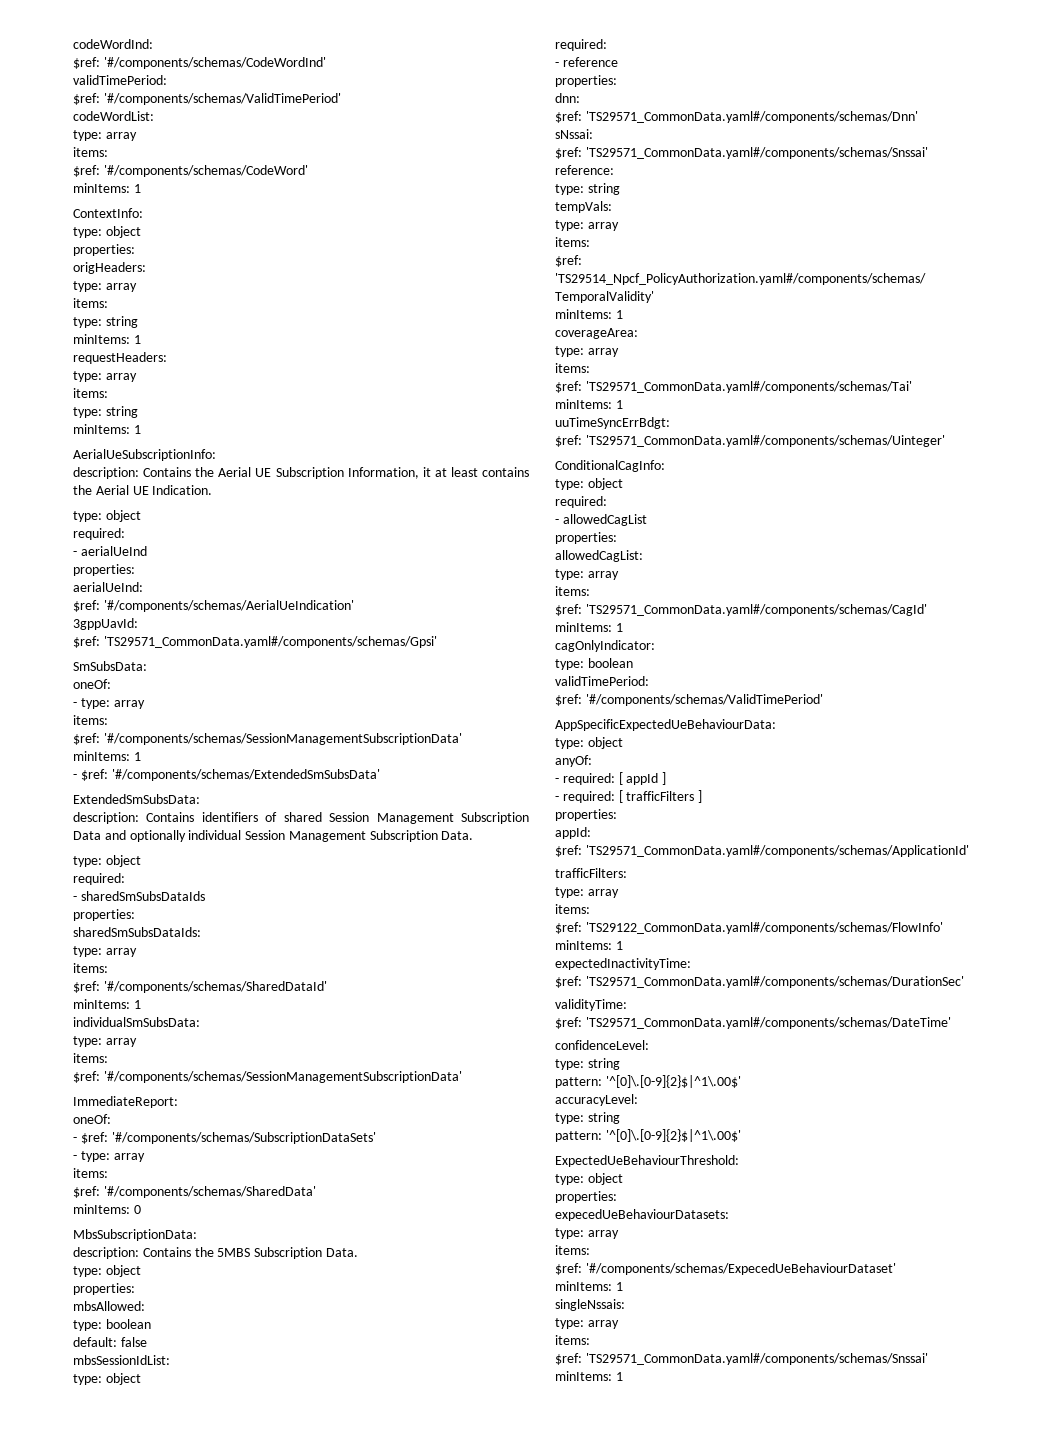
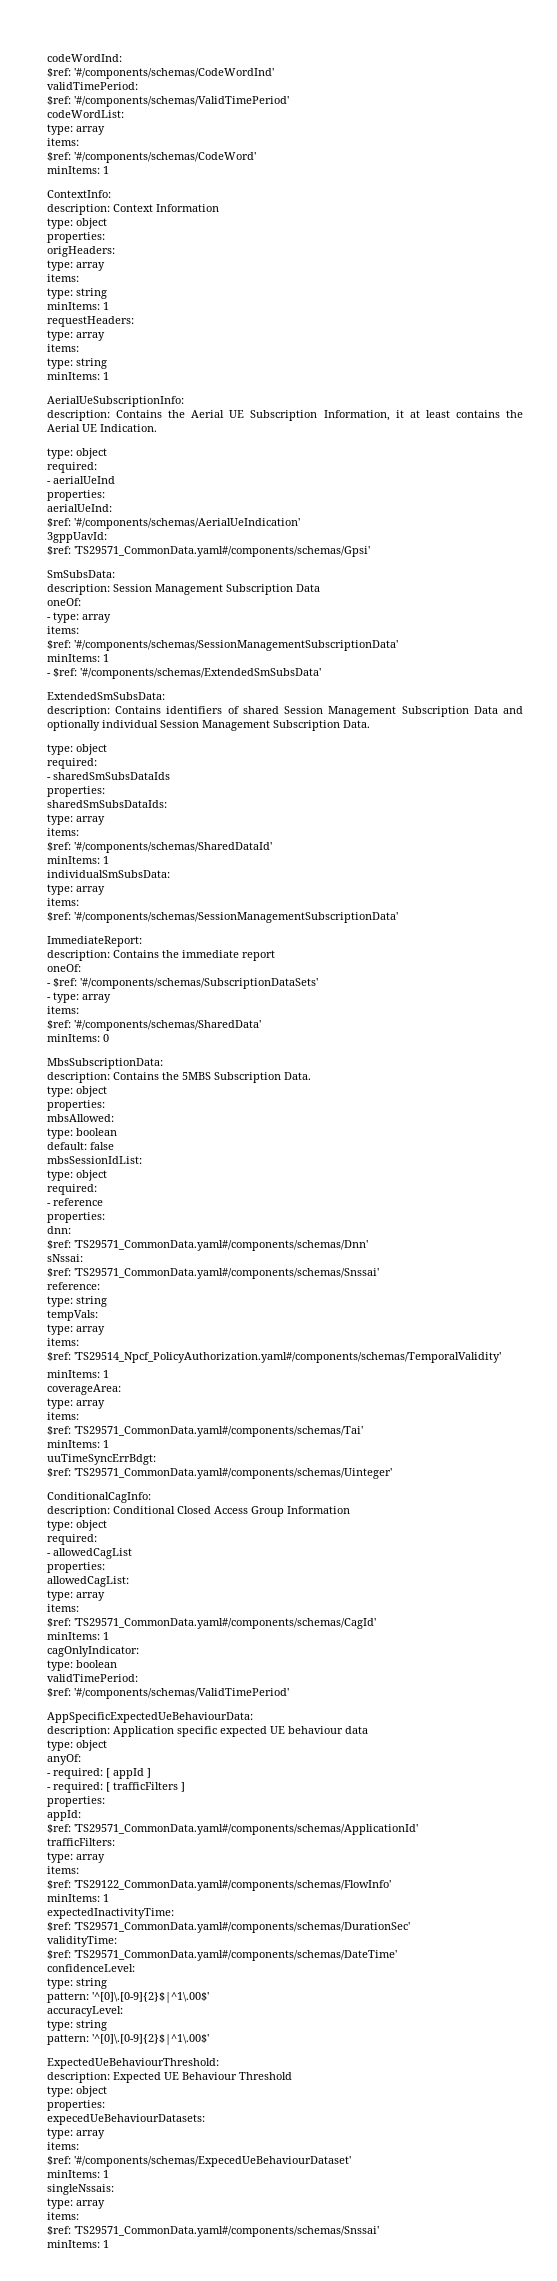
(143, 213) none -> [47,204,219,215] // description: Context Information
(147, 666) none -> [47,584,320,595] // description: Session Management Subscription Data
(178, 1102) none -> [47,950,275,961] // description: Contains the immediate report
(665, 466) none -> [47,1506,350,1517] // description: Conditional Closed Access Group Information
(776, 725) none -> [47,1726,368,1737] // description: Application specific expected UE behaviour data
(739, 1161) none -> [47,2072,292,2083] // description: Expected UE Behaviour Threshold

